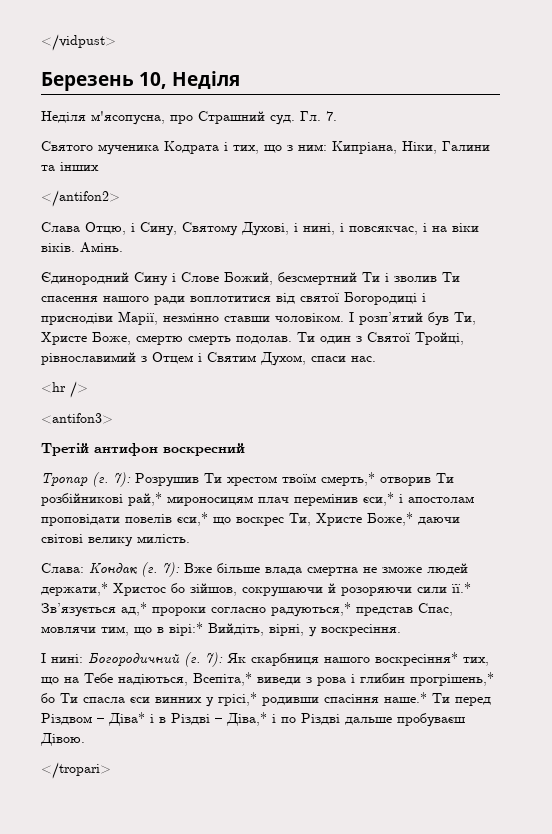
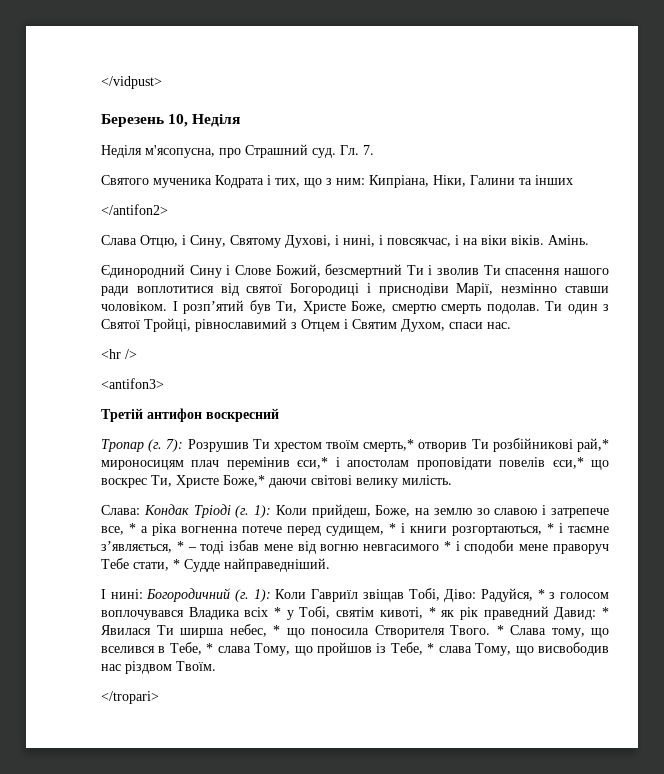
[141,562,468,577] [41,582,471,597] [41,602,453,617] [41,622,401,637] [41,652,489,667] [41,672,494,686] [41,692,491,707] [41,712,465,727] [40,733,85,746] (г. 7): Вже більше влада смертна не зможе людей держати,* Христос бо зійшов, сокрушаючи й розоряючи сили її.* Зв’язується ад,* пророки согласно радуються,* представ Спас, мовлячи тим, що в вірі:* Вийдіть, вірні, у воскресіння. // І нині: Богородичний (г. 7): Як скарбниця нашого воскресіння* тих, що на Тебе надіються, Всепіта,* виведи з рова і глибин прогрішень,* бо Ти спасла єси винних у грісі,* родивши спасіння наше.* Ти перед Різдвом – Діва* і в Різдві – Діва,* і по Різдві дальше пробуваєш Дівою. -> [193,504,609,518] [101,523,609,536] [101,540,609,554] [101,558,330,572] [101,588,609,602] [101,606,609,620] [101,624,609,638] [101,642,610,656] [101,661,216,674] Тріоді (г. 1): Коли прийдеш, Боже, на землю зо славою і затрепече все, * а ріка вогненна потече перед судищем, * і книги розгортаються, * і таємне з’являється, * – тоді ізбав мене від вогню невгасимого * і сподоби мене праворуч Тебе стати, * Судде найправедніший. // I нині: Богородичний (г. 1): Коли Гавриїл звіщав Тобі, Діво: Радуйся, * з голосом воплочувався Владика всіх * у Тобі, святім кивоті, * як рік праведний Давид: * Явилася Ти ширша небес, * що поносила Створителя Твого. * Слава тому, що вселився в Тебе, * слава Тому, що пройшов із Тебе, * слава Тому, що висвободив нас різдвом Твоїм.

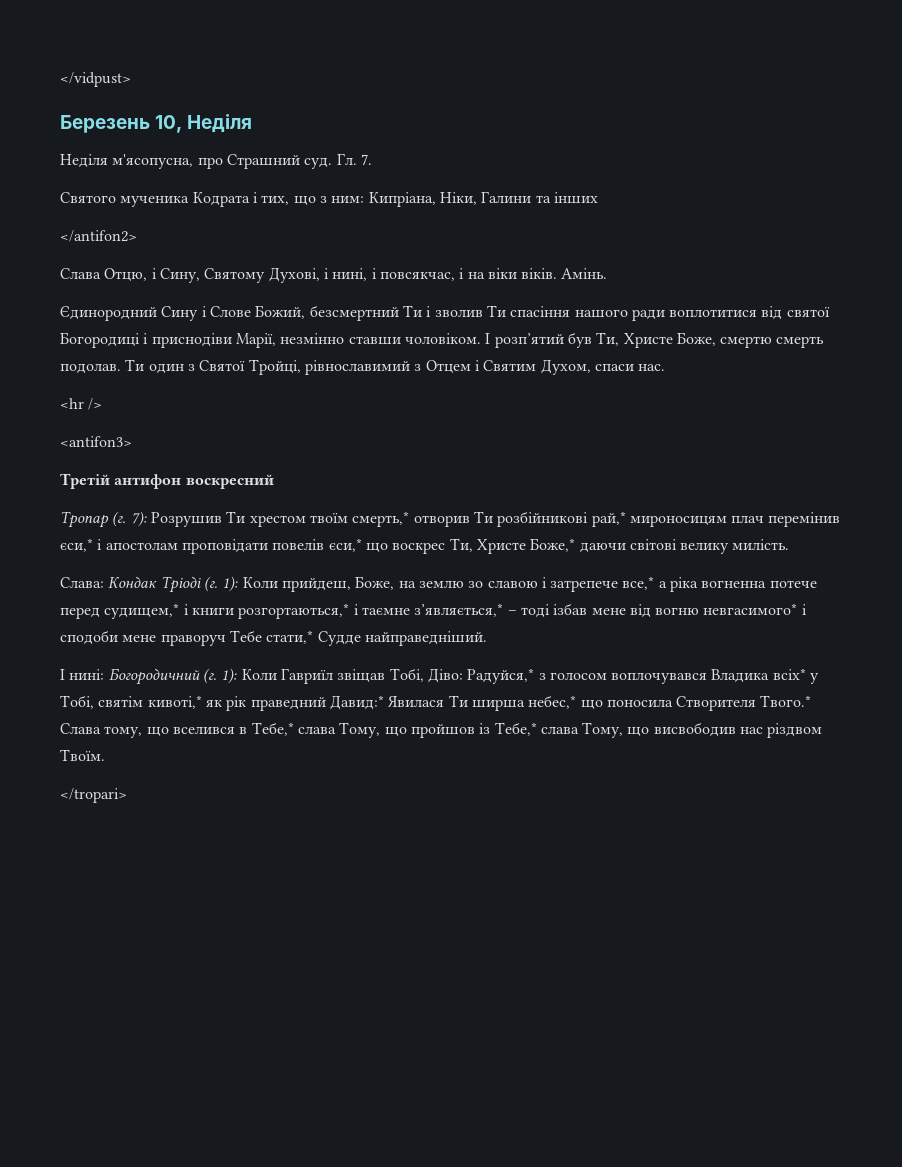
[505,268,561,275] спасення -> [510,306,571,317] спасіння
[101,523,136,535] все, * -> [622,576,655,590] все,*
[326,523,609,536] [101,541,184,553] судищем, * і книги розгортаються, * і таємне з’являється, * -> [104,603,504,619] судищем,* і книги розгортаються,* і таємне з’являється,*
[363,541,451,551] невгасимого * -> [703,603,798,615] невгасимого*
[133,559,180,571] стати, * -> [266,630,314,644] стати,*
[480,588,545,602] Радуйся, * -> [467,668,535,684] Радуйся,*
[244,607,282,617] всіх * -> [772,668,806,680] всіх*
[379,607,436,619] кивоті, * -> [147,695,202,709] кивоті,*
[554,607,609,620] Давид: * -> [329,695,384,710] Давид:*
[229,624,280,637] небес, * -> [528,695,577,709] небес,*
[450,625,504,635] Твого. * -> [760,695,812,707] Твого.*
[169,642,214,655] Тебе, * -> [251,722,294,736] Тебе,*
[390,642,435,655] Тебе, * -> [494,722,537,736] Тебе,*

